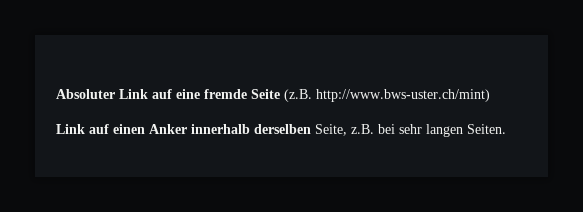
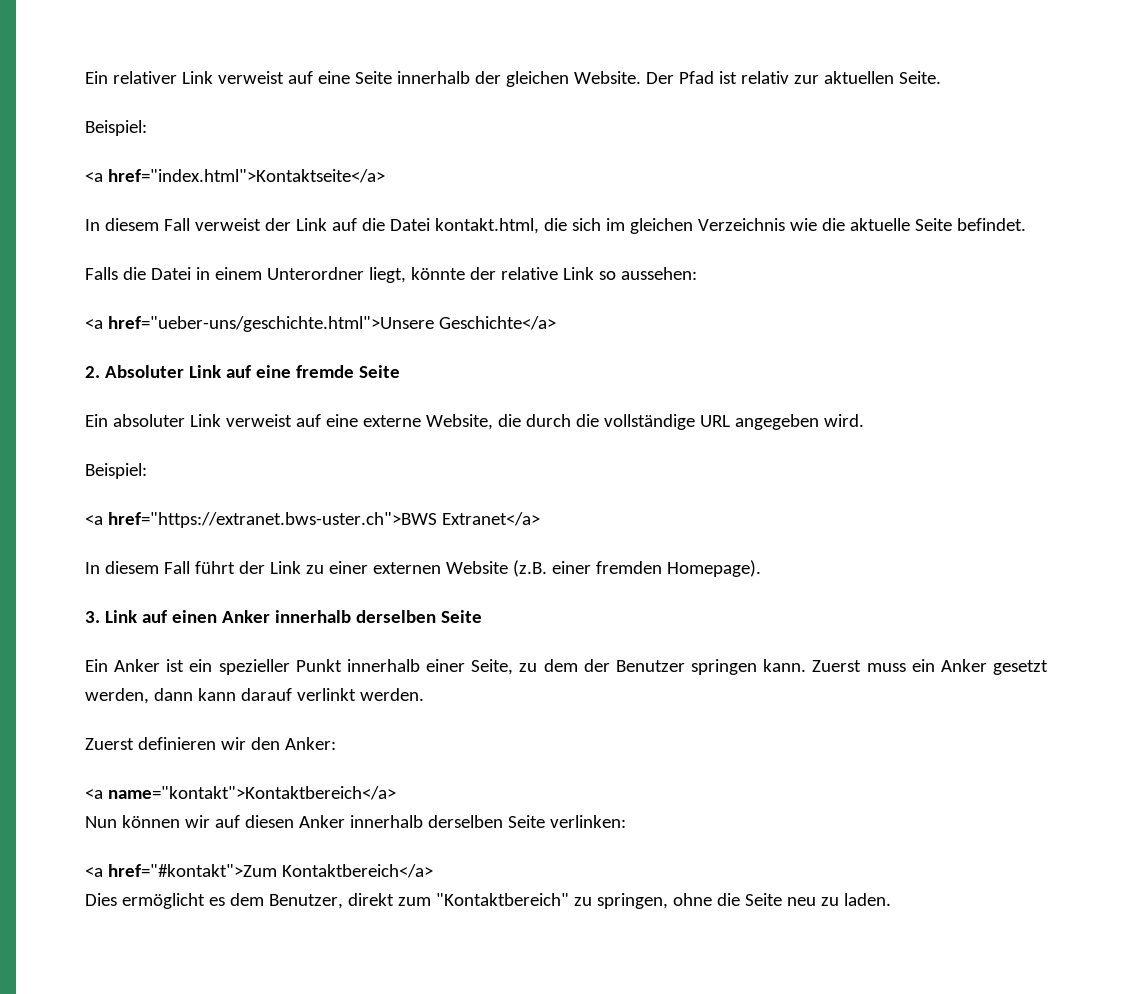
(56, 94) none -> [85,71,941,87] [85,120,147,136] [85,169,385,183] [85,218,1026,234] [85,267,697,283] [85,316,556,332] [85,366,100,378] Ein relativer Link verweist auf eine Seite innerhalb der gleichen Website. Der Pfad ist relativ zur aktuellen Seite. // Beispiel: // <a href="index.html">Kontaktseite</a> // In diesem Fall verweist der Link auf die Datei kontakt.html, die sich im gleichen Verzeichnis wie die aktuelle Seite befindet. // Falls die Datei in einem Unterordner liegt, könnte der relative Link so aussehen: // <a href="ueber-uns/geschichte.html">Unsere Geschichte</a> // 2.
[284,89,490,102] (z.B. http://www.bws-uster.ch/mint) // -> [85,414,864,430] [85,463,147,479] [85,512,540,528] [85,560,761,577] [85,611,100,623] // Ein absoluter Link verweist auf eine externe Website, die durch die vollständige URL angegeben wird. // Beispiel: // <a href="https://extranet.bws-uster.ch">BWS Extranet</a> // In diesem Fall führt der Link zu einer externen Website (z.B. einer fremden Homepage). // 3.
[315,124,506,137] Seite, z.B. bei sehr langen Seiten. -> [440,610,482,623] [85,659,1048,675] [85,688,424,704] [85,737,336,750] [85,786,396,800] [85,815,626,828] [85,864,433,878] [85,893,891,909] Seite // Ein Anker ist ein spezieller Punkt innerhalb einer Seite, zu dem der Benutzer springen kann. Zuerst muss ein Anker gesetzt werden, dann kann darauf verlinkt werden. // Zuerst definieren wir den Anker: // <a name="kontakt">Kontaktbereich</a> // Nun können wir auf diesen Anker innerhalb derselben Seite verlinken: // <a href="#kontakt">Zum Kontaktbereich</a> // Dies ermöglicht es dem Benutzer, direkt zum "Kontaktbereich" zu springen, ohne die Seite neu zu laden.

